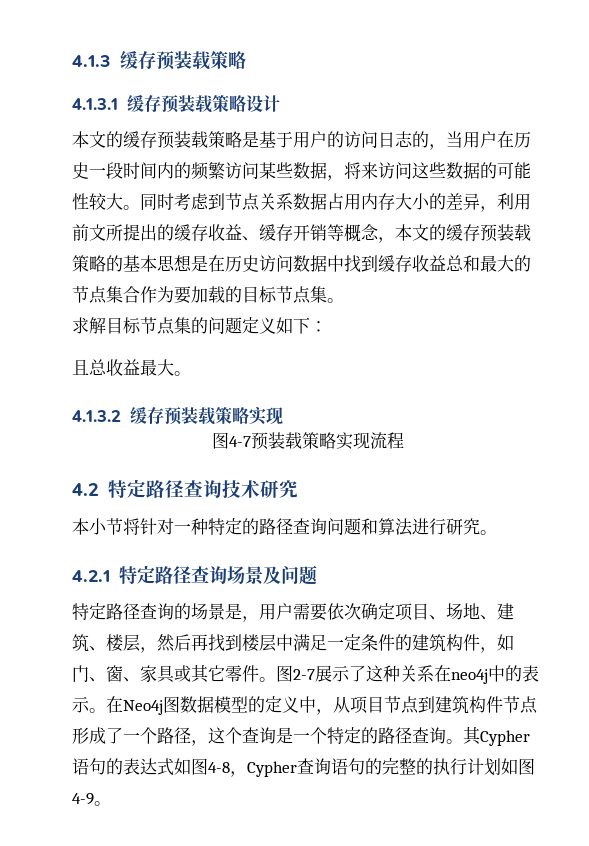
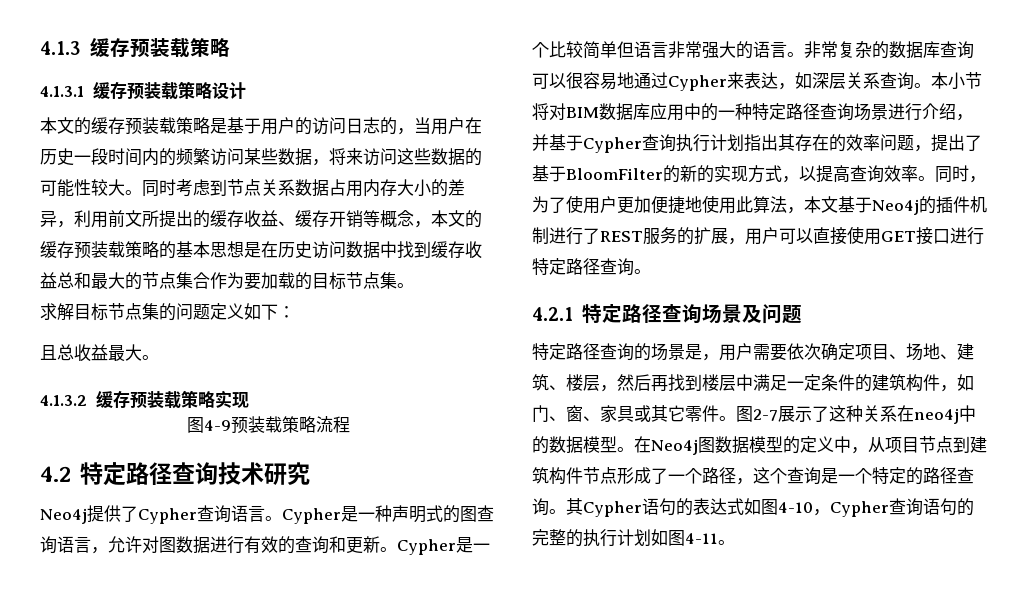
[228,432,370,450] 4-7预装载策略实现 -> [203,416,316,434] 4-9预装载策略
[72,518,174,535] 本小节将针对 -> [40,505,494,524] [40,536,490,555] [532,41,974,59] [532,72,982,91] [532,103,718,121] Neo4j提供了Cypher查询语言。Cypher是一种声明式的图查询语言，允许对图数据进行有效的查询和更新。Cypher是一个比较简单但语言非常强大的语言。非常复杂的数据库查询可以很容易地通过Cypher来表达，如深层关系查询。本小节将对BIM数据库应用中的
[242,518,480,536] 的路径查询问题和算法进行研究 -> [786,103,973,121] [532,134,982,153] [532,165,986,183] [532,195,987,215] [532,226,984,245] [532,258,634,276] 路径查询场景进行介绍，并基于Cypher查询执行计划指出其存在的效率问题，提出了基于BloomFilter的新的实现方式，以提高查询效率。同时，为了使用户更加便捷地使用此算法，本文基于Neo4j的插件机制进行了REST服务的扩展，用户可以直接使用GET接口进行特定路径查询
[522,665,539,682] [72,696,90,713] 表示 -> [549,436,617,454] 数据模型
[208,762,230,773] 4-8 -> [778,502,813,513] 4-10
[72,793,94,805] 4-9 -> [685,533,718,544] 4-11

